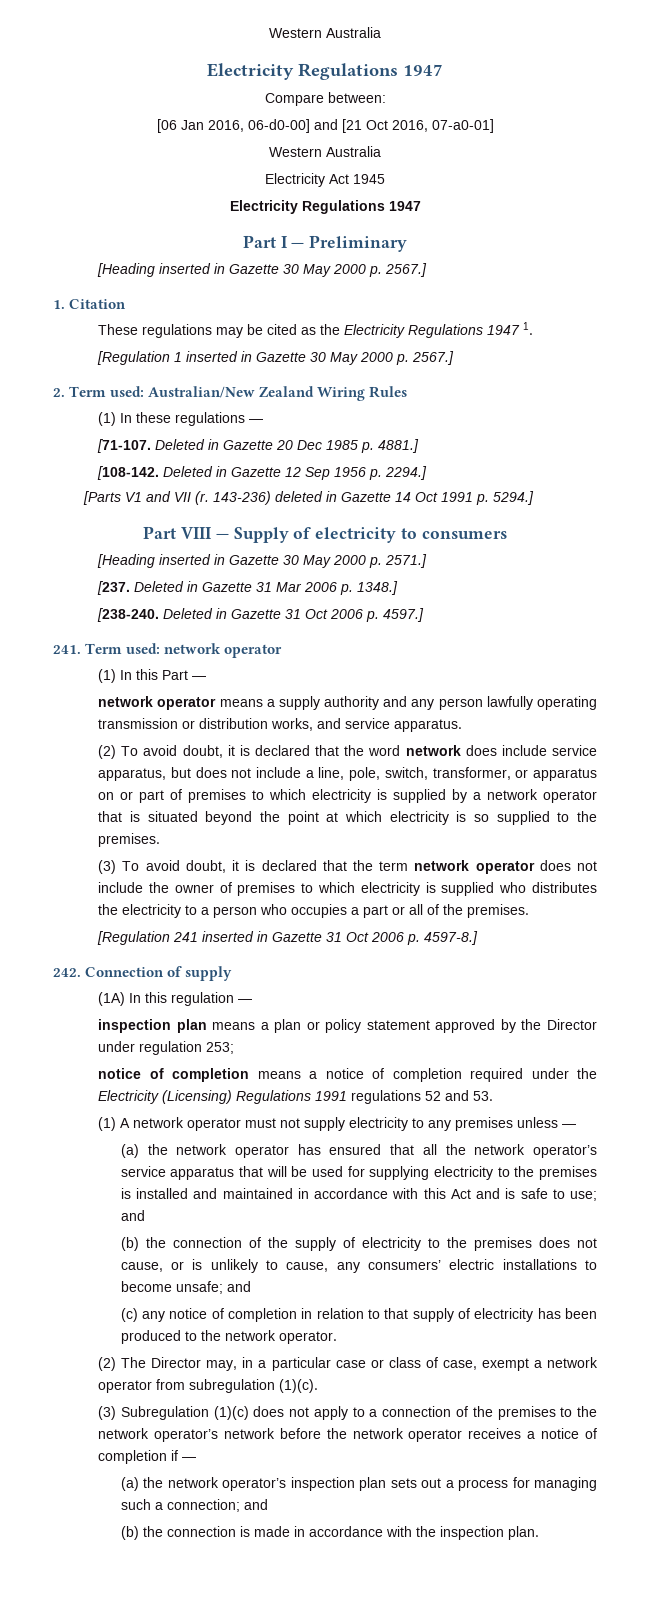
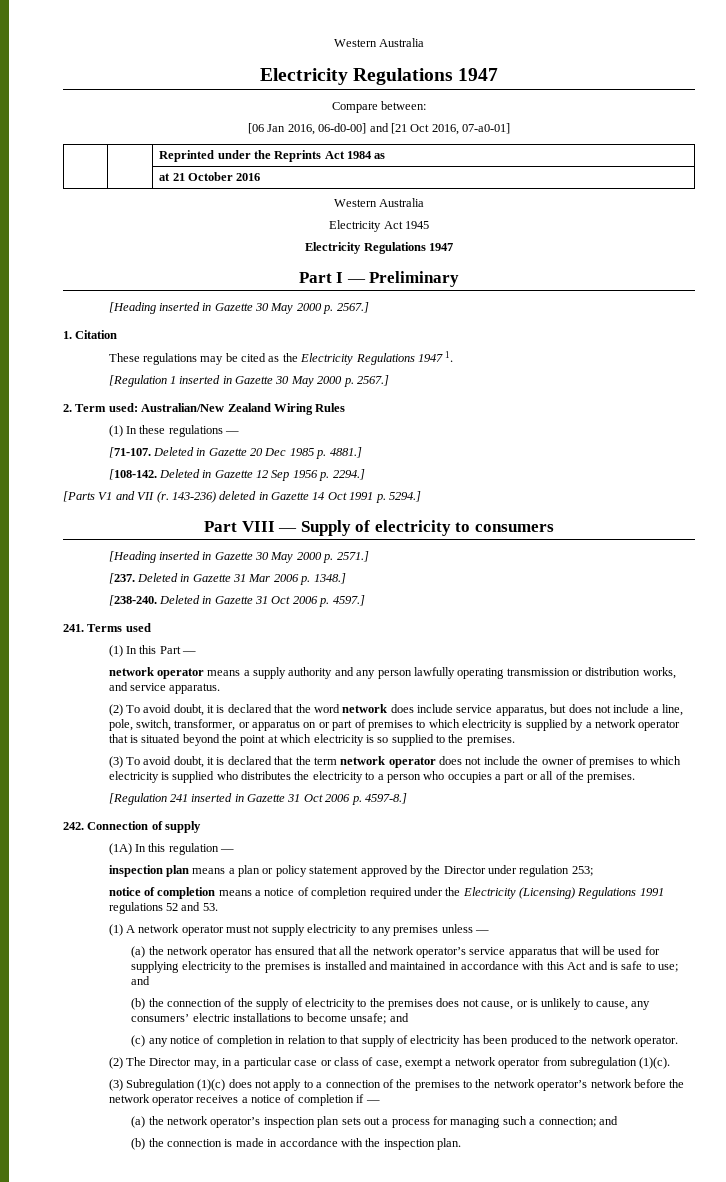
(494, 126) none -> [159,150,386,162] [159,172,261,181] // | | Reprinted under the Reprints Act 1984 as // | | at 21 October 2016
[85,643,283,658] Term used: network operator -> [87,623,151,632] Terms used

